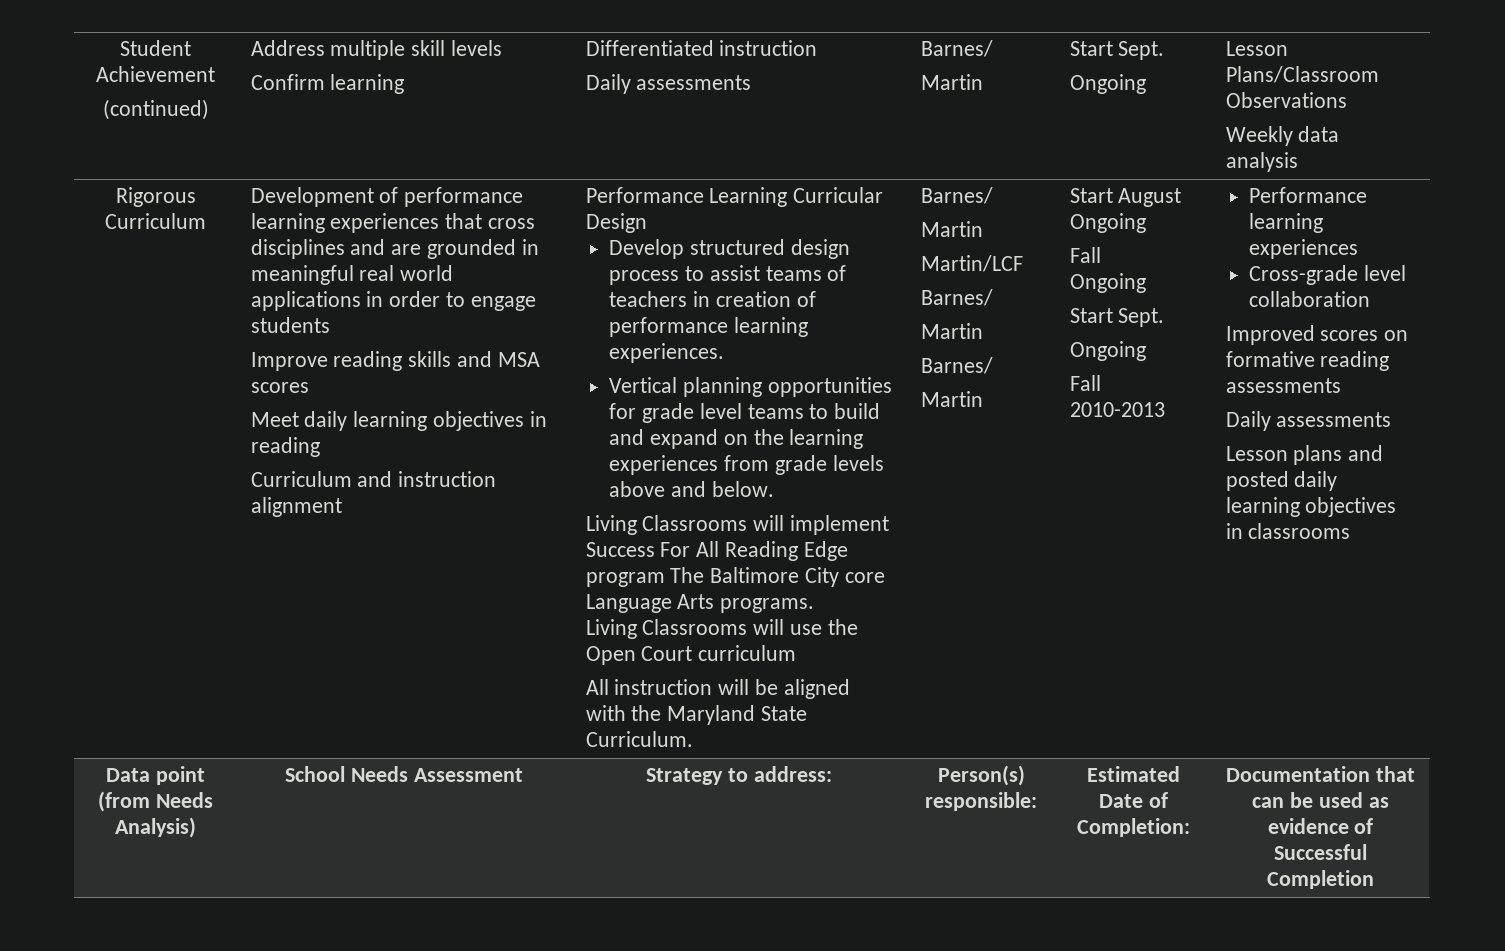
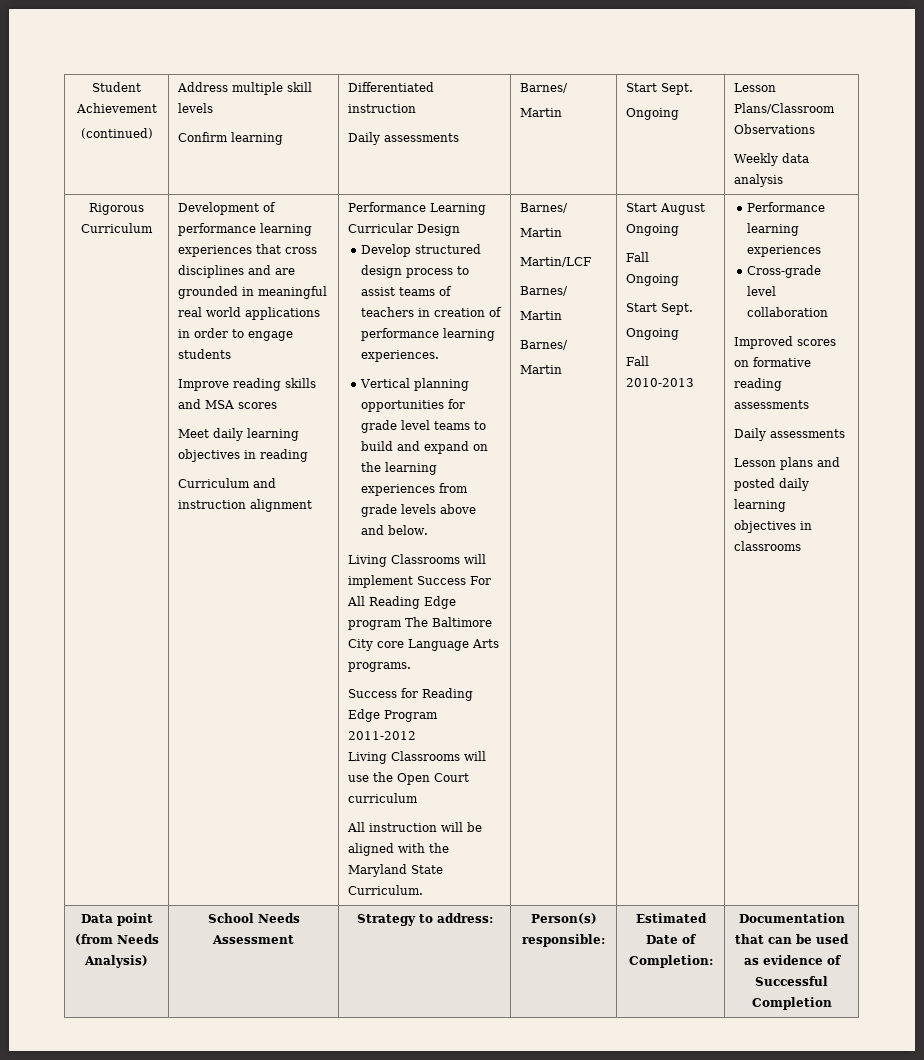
(815, 605) none -> [348,688,474,701] [348,709,439,722] [348,731,417,740] // Success for Reading Edge Program 2011-2012

